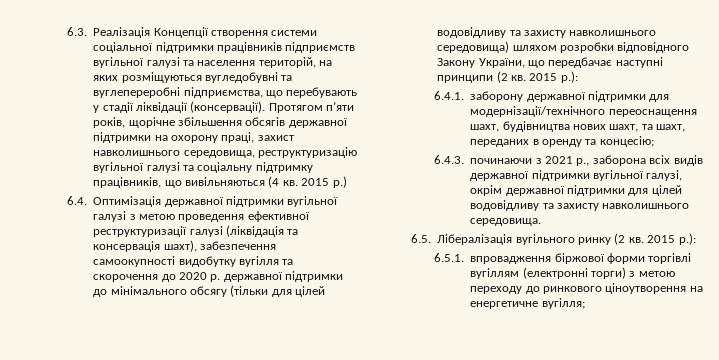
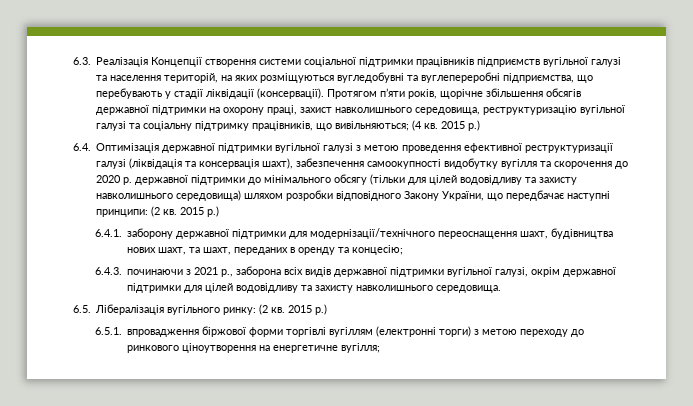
[185,177,266,186] вивільняються -> [335,121,410,131] вивільняються;
[437,71,578,83] принципи (2 кв. 2015 р.): -> [96,206,220,217] принципи: (2 кв. 2015 р.)
[578,233,696,245] ринку (2 кв. 2015 р.): -> [223,304,328,315] ринку: (2 кв. 2015 р.)

